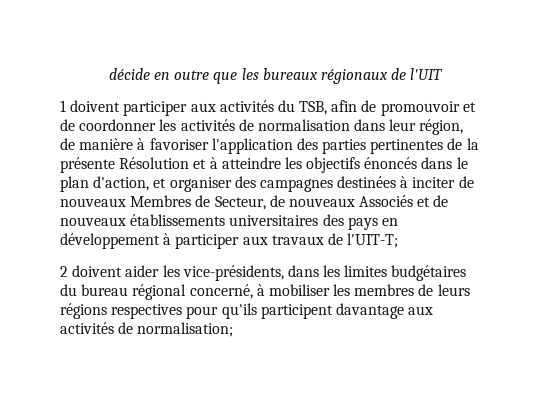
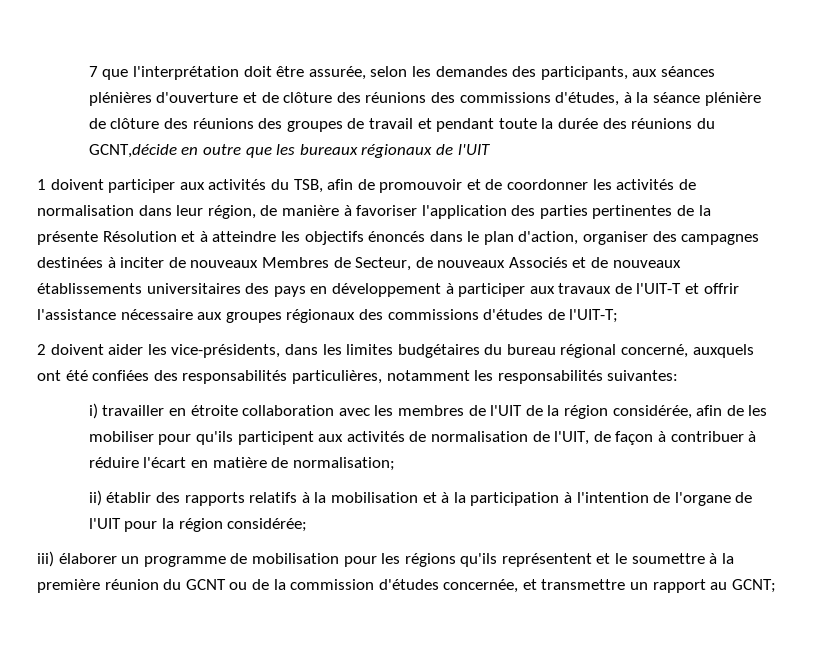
[108,68,150,80] décide -> [88,66,715,80] [88,92,761,106] [88,118,715,132] [88,144,177,158] 7 que l'interprétation doit être assurée, selon les demandes des participants, aux séances plénières d'ouverture et de clôture des réunions des commissions d'études, à la séance plénière de clôture des réunions des groupes de travail et pendant toute la durée des réunions du GCNT,décide
[153,178,167,188] et -> (579, 238) none
(343, 239) none -> [636,283,739,294] [37,309,565,323] l'UIT-T et offrir l'assistance nécessaire aux groupes régionaux des commissions d'études de
[256,284,470,296] [60,303,183,319] à mobiliser les membres de leurs régions respectives -> [692,344,754,358] [37,370,679,384] [88,403,768,419] [88,431,154,442] auxquels ont été confiées des responsabilités particulières, notamment les responsabilités suivantes: // i) travailler en étroite collaboration avec les membres de l'UIT de la région considérée, afin de les mobiliser
[335,303,404,319] davantage -> (314, 438) none
[137,322,234,337] normalisation; -> [430,431,757,445] [88,457,395,471] [88,490,753,506] [88,518,308,532] [37,551,734,567] [37,579,776,593] normalisation de l'UIT, de façon à contribuer à réduire l'écart en matière de normalisation; // ii) établir des rapports relatifs à la mobilisation et à la participation à l'intention de l'organe de l'UIT pour la région considérée; // iii) élaborer un programme de mobilisation pour les régions qu'ils représentent et le soumettre à la première réunion du GCNT ou de la commission d'études concernée, et transmettre un rapport au GCNT;

